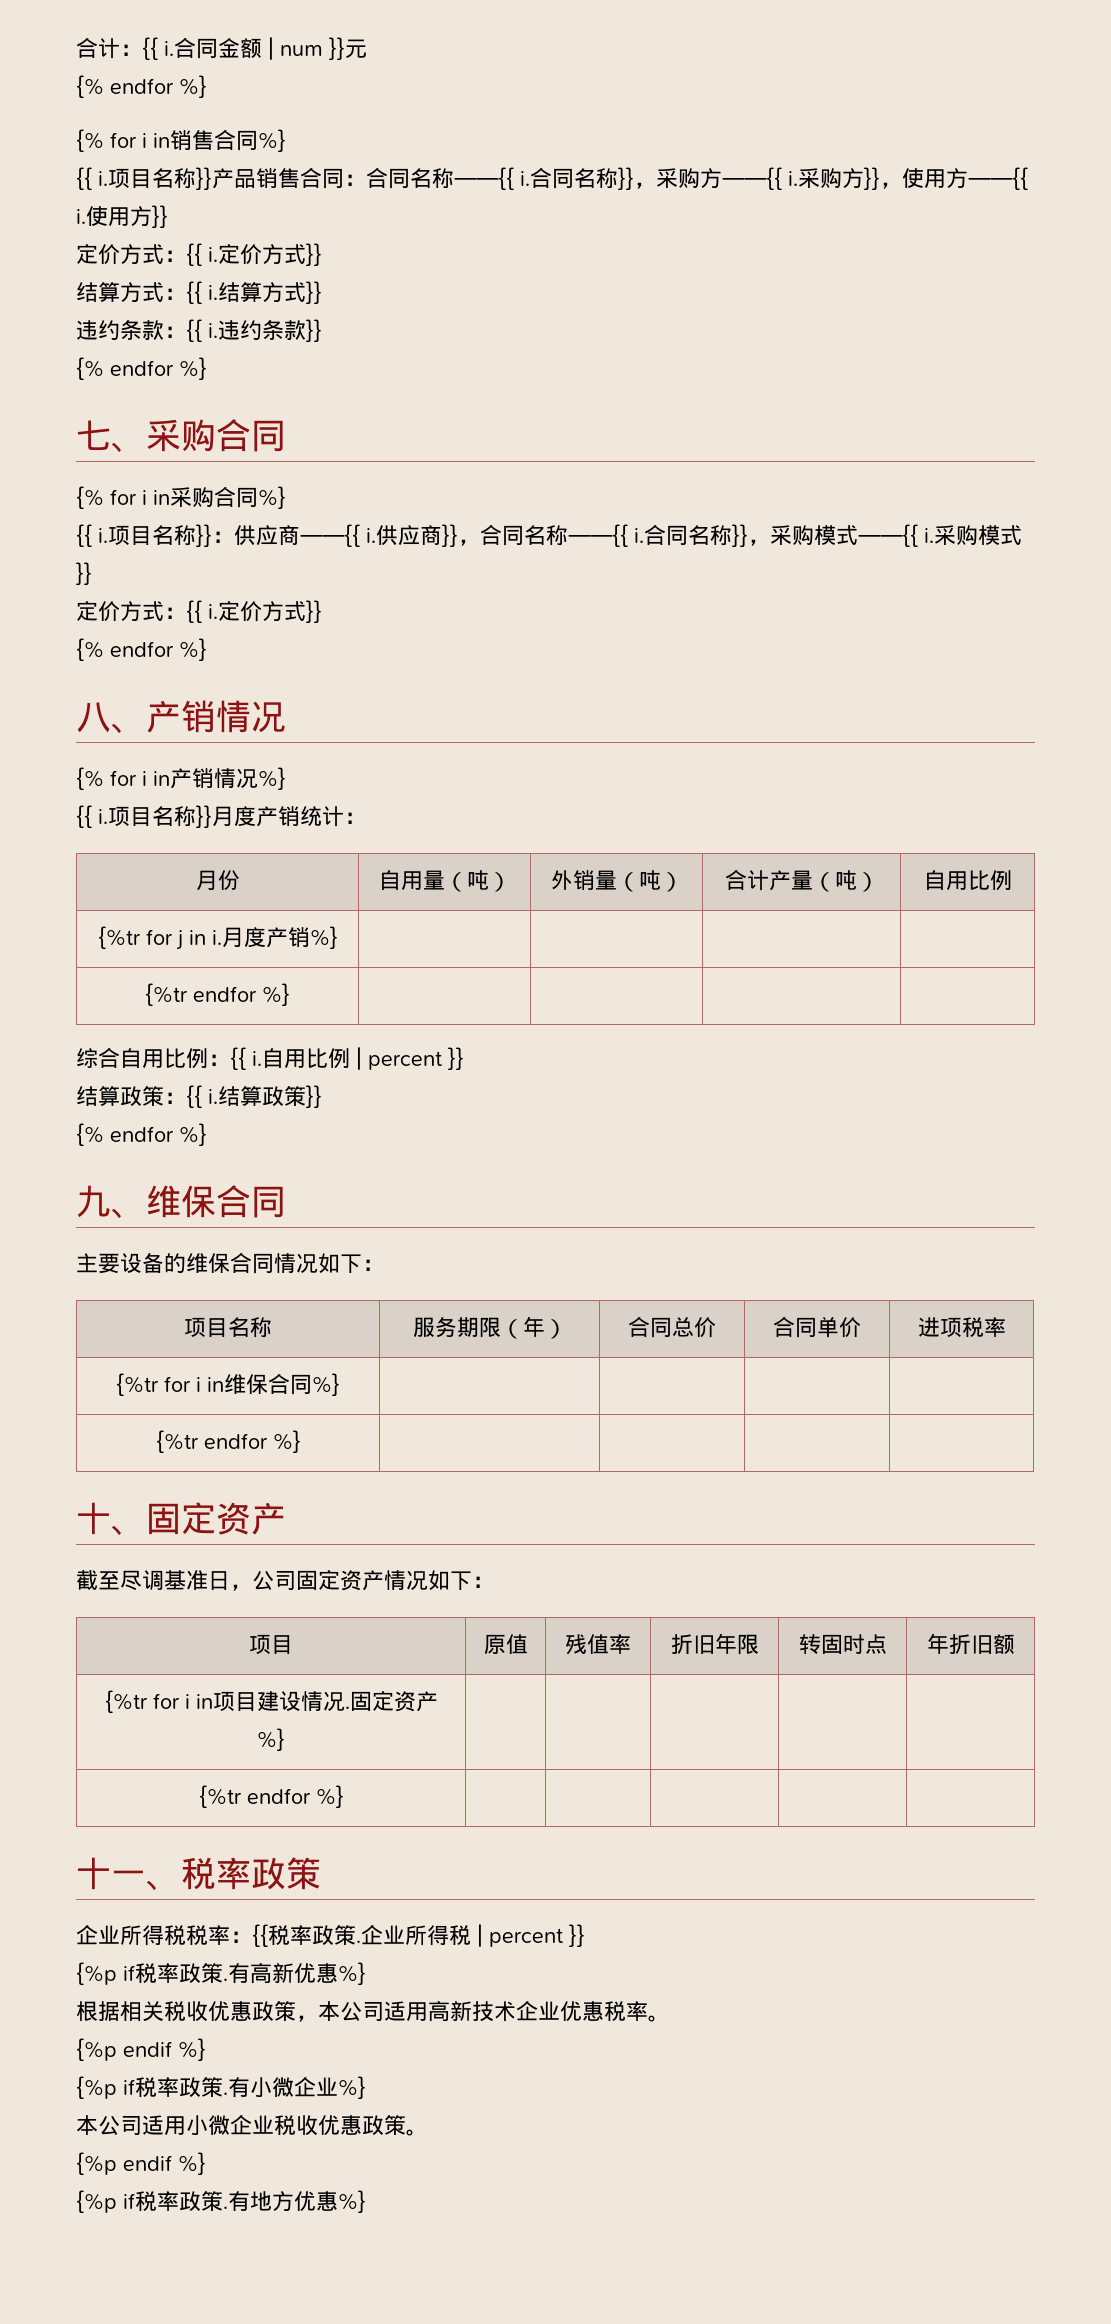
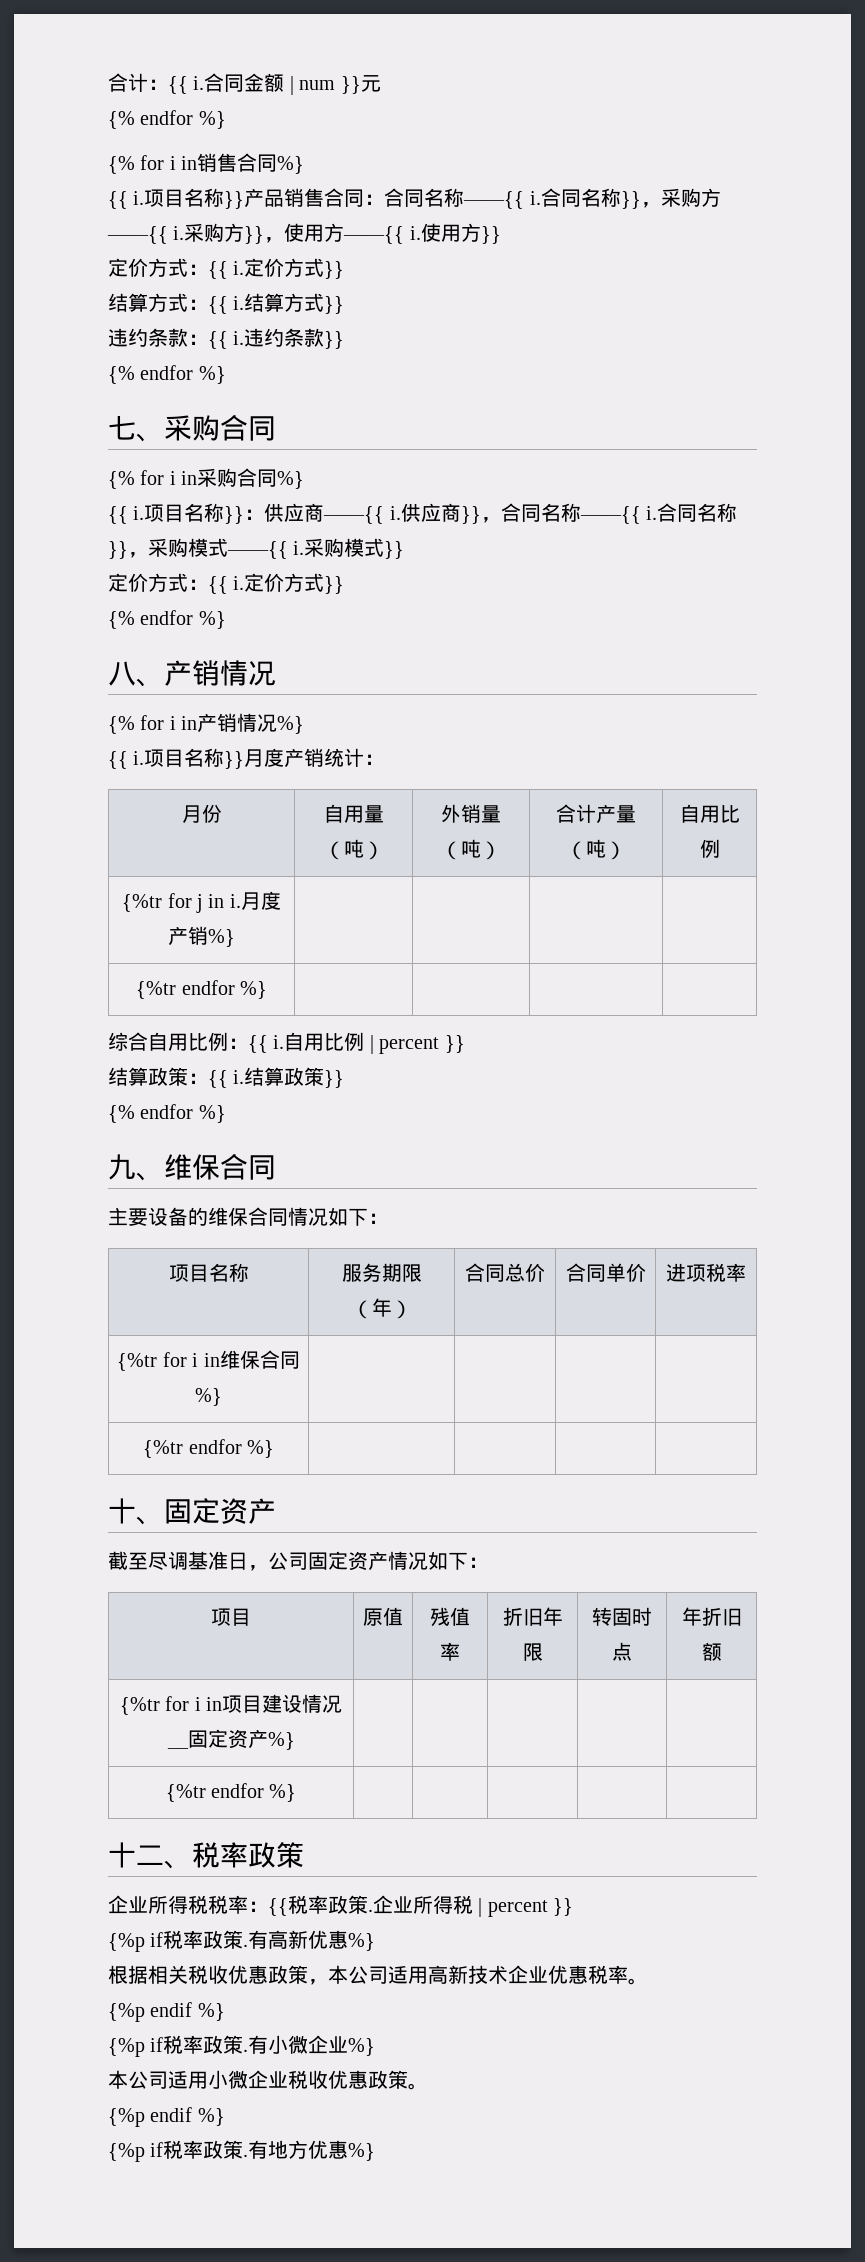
[344,1706,350,1709] . -> [166,1746,189,1749] __
[111,1870,146,1886] 一 -> [136,1845,164,1865] 二

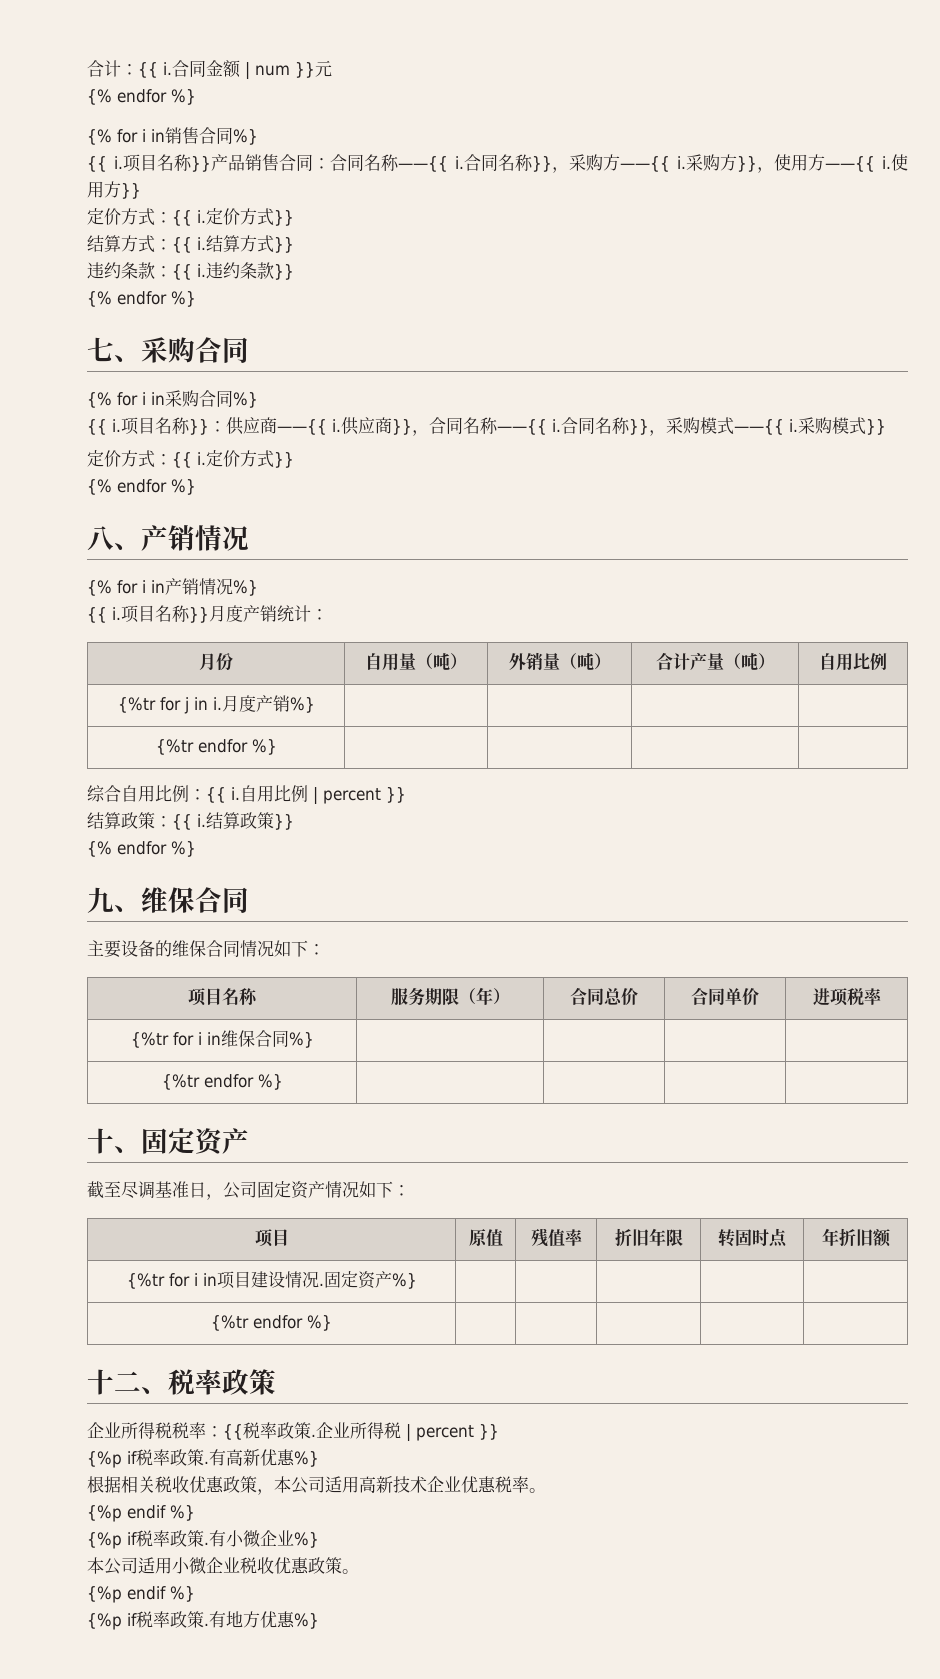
[166,1746,189,1749] __ -> [318,1283,324,1286] .

